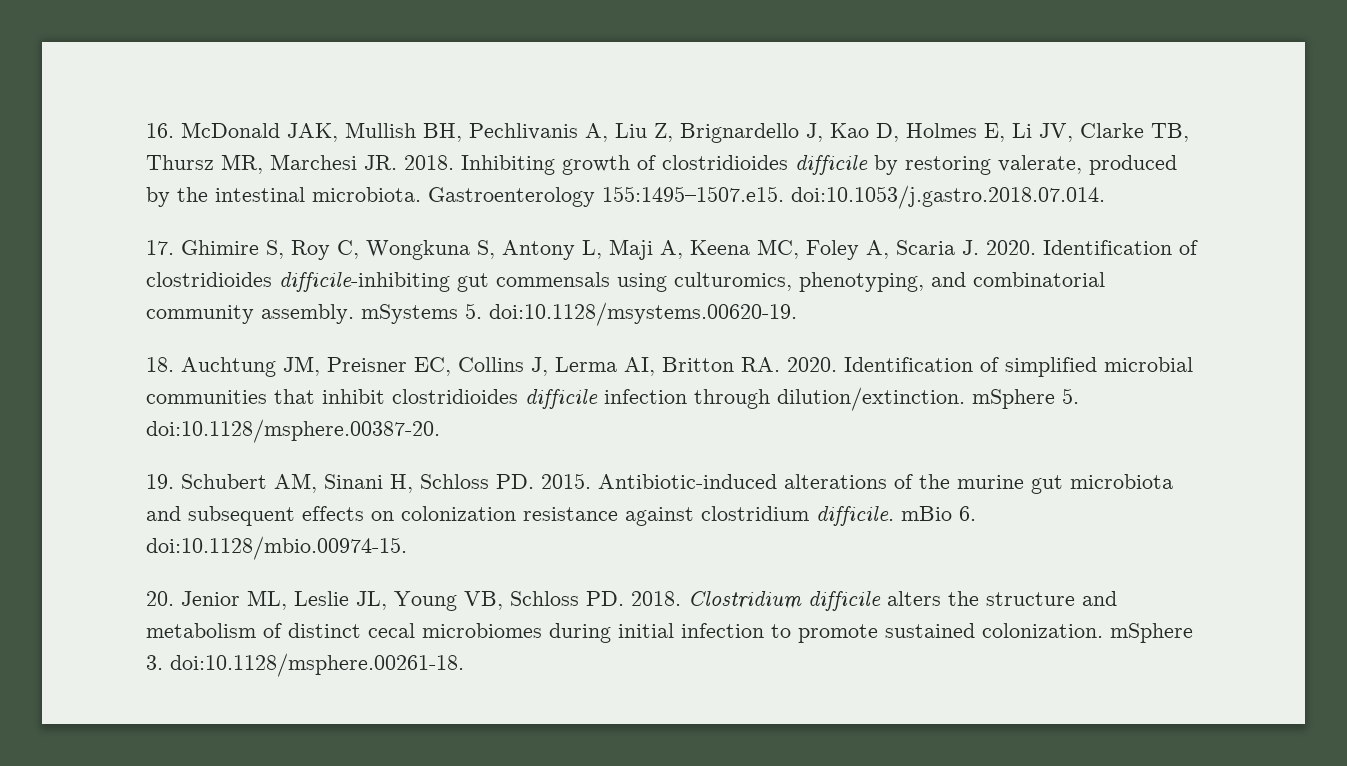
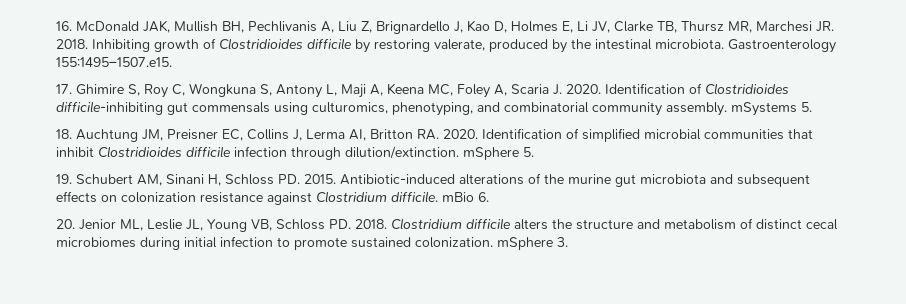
[662,155,788,170] clostridioides -> [219,38,303,50] Clostridioides
[791,185,1105,209] doi:10.1053/j.gastro.2018.07.014. -> (172, 62) none
[146,272,272,287] clostridioides -> [705,83,789,95] Clostridioides
[489,302,797,326] doi:10.1128/msystems.00620-19. -> (812, 107) none
[392,389,518,404] clostridioides -> [98,146,182,158] Clostridioides
[146,419,440,443] doi:10.1128/msphere.00387-20. -> (534, 152) none
[701,506,809,521] clostridium -> [316,191,387,203] Clostridium
[146,536,407,560] doi:10.1128/mbio.00974-15. -> (489, 197) none
[170,653,464,677] doi:10.1128/msphere.00261-18. -> (568, 242) none

